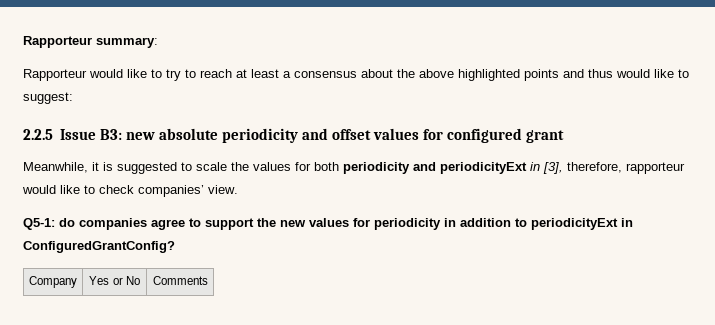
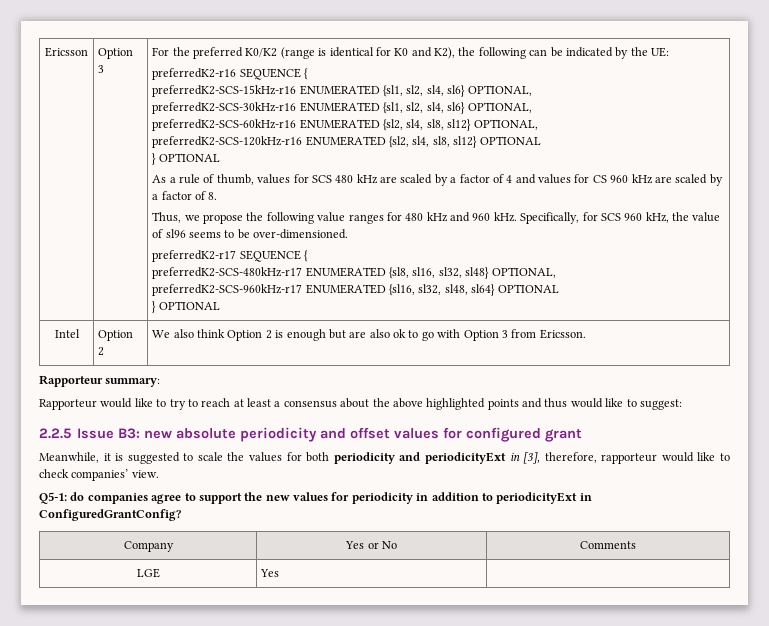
(23, 42) none -> [45,47,88,57] [98,48,134,59] [98,65,105,73] [152,47,670,59] [152,68,309,80] [152,85,532,97] [152,102,532,114] [152,119,538,131] [152,136,541,148] [152,153,220,165] [152,174,723,186] [152,191,218,200] [152,212,721,224] [152,229,349,239] [152,250,309,262] [152,267,556,279] [152,284,559,296] [152,301,220,313] [54,329,80,338] [98,330,134,341] [98,347,105,356] [152,329,586,341] Ericsson | Option 3 | For the preferred K0/K2 (range is identical for K0 and K2), the following can be indicated by the UE: // preferredK2-r16 SEQUENCE { // preferredK2-SCS-15kHz-r16 ENUMERATED {sl1, sl2, sl4, sl6} OPTIONAL, // preferredK2-SCS-30kHz-r16 ENUMERATED {sl1, sl2, sl4, sl6} OPTIONAL, // preferredK2-SCS-60kHz-r16 ENUMERATED {sl2, sl4, sl8, sl12} OPTIONAL, // preferredK2-SCS-120kHz-r16 ENUMERATED {sl2, sl4, sl8, sl12} OPTIONAL // } OPTIONAL // As a rule of thumb, values for SCS 480 kHz are scaled by a factor of 4 and values for CS 960 kHz are scaled by a factor of 8. // Thus, we propose the following value ranges for 480 kHz and 960 kHz. Specifically, for SCS 960 kHz, the value of sl96 seems to be over-dimensioned. // preferredK2-r17 SEQUENCE { // preferredK2-SCS-480kHz-r17 ENUMERATED {sl8, sl16, sl32, sl48} OPTIONAL, // preferredK2-SCS-960kHz-r17 ENUMERATED {sl16, sl32, sl48, sl64} OPTIONAL // } OPTIONAL // Intel | Option 2 | We also think Option 2 is enough but are also ok to go with Option 3 from Ericsson. //
(208, 280) none -> [136,568,160,578] [260,569,280,577] // LGE | Yes |

